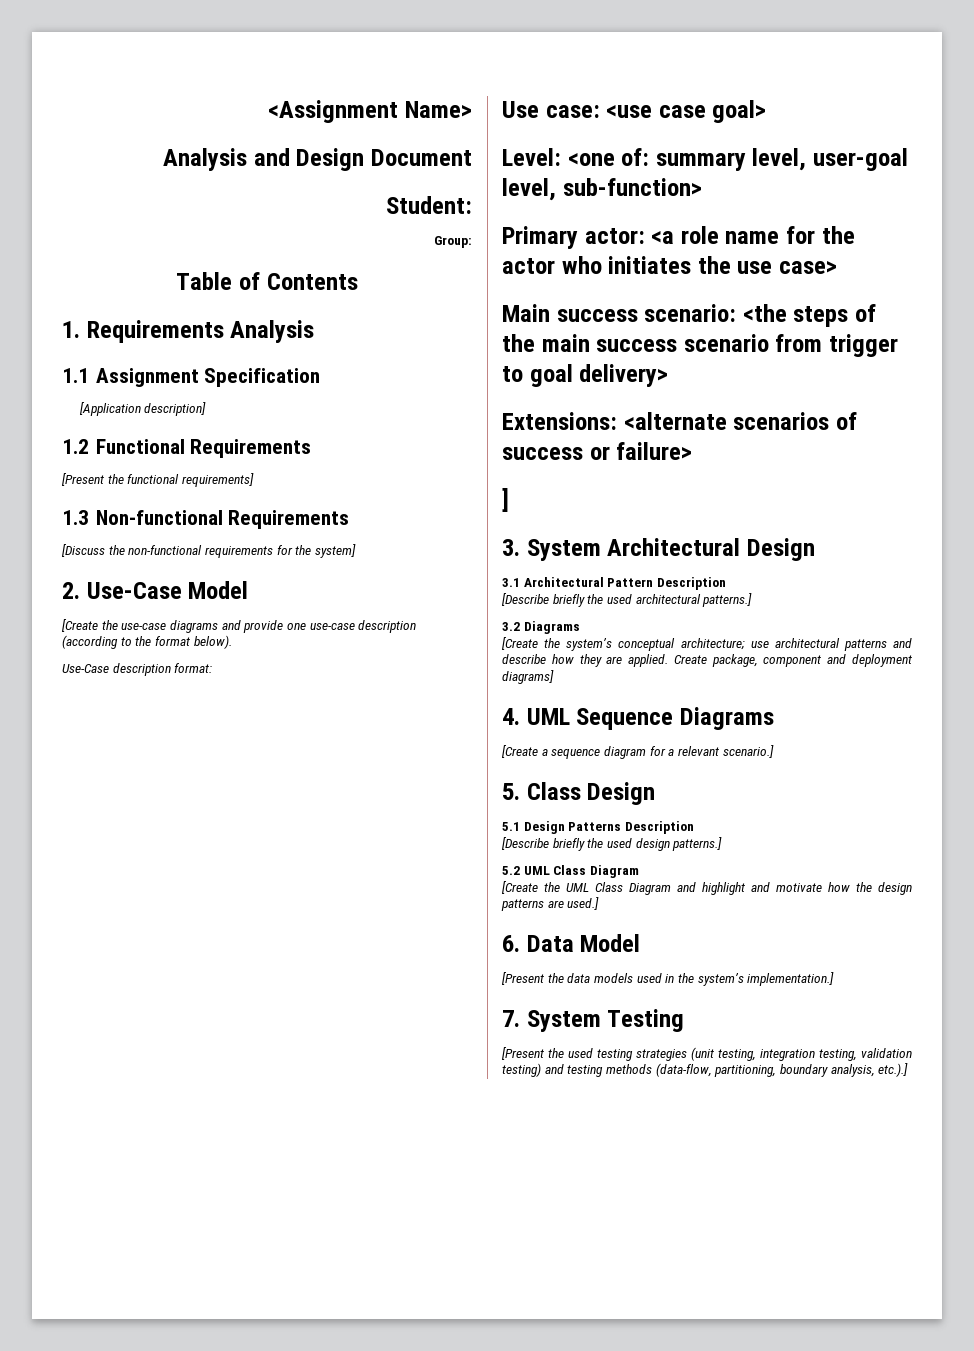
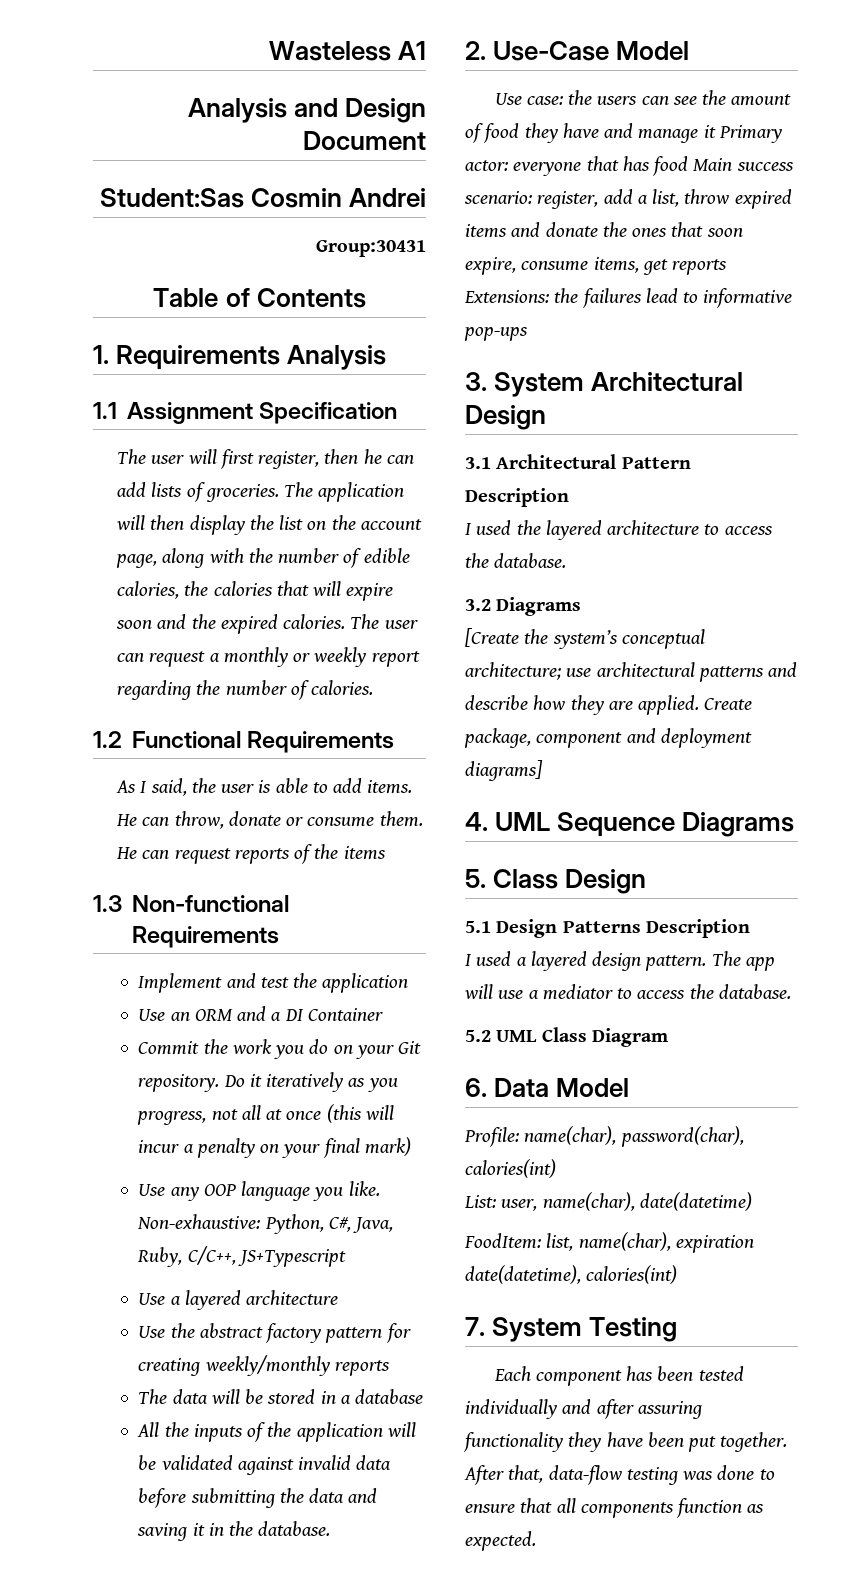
[268,100,472,123] <Assignment Name> -> [268,41,426,61] Wasteless A1
[386,196,472,214] [434,236,472,248] Student: // Group: -> [99,188,427,208] [316,240,426,257] Student:Sas Cosmin Andrei // Group:30431
[78,402,207,416] [62,439,312,458] [61,473,254,487] [62,510,350,529] [61,544,356,558] [62,581,249,599] [61,619,417,633] [62,635,232,649] [62,663,213,676] [502,100,767,123] [502,148,909,171] [502,178,702,201] [502,226,855,249] [502,256,838,274] [502,304,877,327] [502,334,899,357] [502,364,669,387] [502,412,857,430] [502,442,693,460] [502,488,509,512] [Application description] // 1.2 Functional Requirements // [Present the functional requirements] // 1.3 Non-functional Requirements // [Discuss the non-functional requirements for the system] // 2. Use-Case Model // [Create the use-case diagrams and provide one use-case description (according to the format below). // Use-Case description format: // Use case: <use case goal> // Level: <one of: summary level, user-goal level, sub-function> // Primary actor: <a role name for the actor who initiates the use case> // Main success scenario: <the steps of the main success scenario from trigger to goal delivery> // Extensions: <alternate scenarios of success or failure> // ] -> [116,449,414,469] [116,482,405,502] [115,515,422,535] [115,548,410,568] [116,581,394,601] [115,614,418,634] [116,647,420,667] [116,680,374,700] [93,731,395,753] [115,778,413,796] [115,811,423,829] [115,844,386,864] [93,895,289,912] [131,926,279,948] [138,973,409,993] [138,1006,384,1021] [138,1039,422,1059] [138,1072,398,1092] [137,1104,395,1125] [138,1137,412,1158] [138,1181,380,1201] [137,1214,394,1234] [137,1246,346,1267] [138,1290,339,1310] [138,1323,411,1343] [138,1355,390,1376] [138,1389,424,1404] [137,1422,417,1442] [138,1455,392,1475] [138,1488,378,1508] [137,1521,331,1541] [465,41,690,61] [494,90,792,106] [465,123,782,143] [465,156,794,176] [464,189,792,209] [465,222,743,238] [465,257,728,275] [464,288,793,308] [464,327,528,341] The user will first register, then he can add lists of groceries. The application will then display the list on the account page, along with the number of edible calories, the calories that will expire soon and the expired calories. The user can request a monthly or weekly report regarding the number of calories. // 1.2 Functional Requirements // As I said, the user is able to add items. He can throw, donate or consume them. He can request reports of the items // 1.3 Non-functional Requirements // Implement and test the application // Use an ORM and a DI Container // Commit the work you do on your Git repository. Do it iteratively as you progress, not all at once (this will incur a penalty on your final mark) // Use any OOP language you like. Non-exhaustive: Python, C#, Java, Ruby, C/C++, JS+Typescript // Use a layered architecture // Use the abstract factory pattern for creating weekly/monthly reports // The data will be stored in a database // All the inputs of the application will be validated against invalid data before submitting the data and saving it in the database. // 2. Use-Case Model // Use case: the users can see the amount of food they have and manage it Primary actor: everyone that has food Main success scenario: register, add a list, throw expired items and donate the ones that soon expire, consume items, get reports Extensions: the failures lead to informative pop-ups
[501,593,753,607] [Describe briefly the used architectural patterns.] -> [465,520,773,540] [465,553,567,568] I used the layered architecture to access the database.
[501,745,774,759] // [Create a sequence diagram for a relevant scenario.] -> (795, 824) none
[501,837,723,851] [502,865,639,878] [501,881,912,895] [501,897,600,911] [502,934,641,952] [501,972,835,986] [502,1009,685,1032] [501,1047,912,1061] [502,1063,909,1077] [Describe briefly the used design patterns.] // 5.2 UML Class Diagram // [Create the UML Class Diagram and highlight and motivate how the design patterns are used.] // 6. Data Model // [Present the data models used in the system’s implementation.] // 7. System Testing // [Present the used testing strategies (unit testing, integration testing, validation testing) and testing methods (data-flow, partitioning, boundary analysis, etc.).] -> [465,951,775,971] [464,984,791,1000] [465,1027,668,1047] [465,1078,630,1097] [464,1126,744,1147] [465,1159,556,1178] [464,1192,752,1211] [464,1232,754,1253] [465,1265,678,1284] [465,1317,678,1342] [493,1366,744,1386] [465,1399,702,1419] [464,1432,788,1452] [464,1465,775,1485] [465,1498,765,1518] [465,1531,536,1551] I used a layered design pattern. The app will use a mediator to access the database. // 5.2 UML Class Diagram // 6. Data Model // Profile: name(char), password(char), calories(int) // List: user, name(char), date(datetime) // FoodItem: list, name(char), expiration date(datetime), calories(int) // 7. System Testing // Each component has been tested individually and after assuring functionality they have been put together. After that, data-flow testing was done to ensure that all components function as expected.

